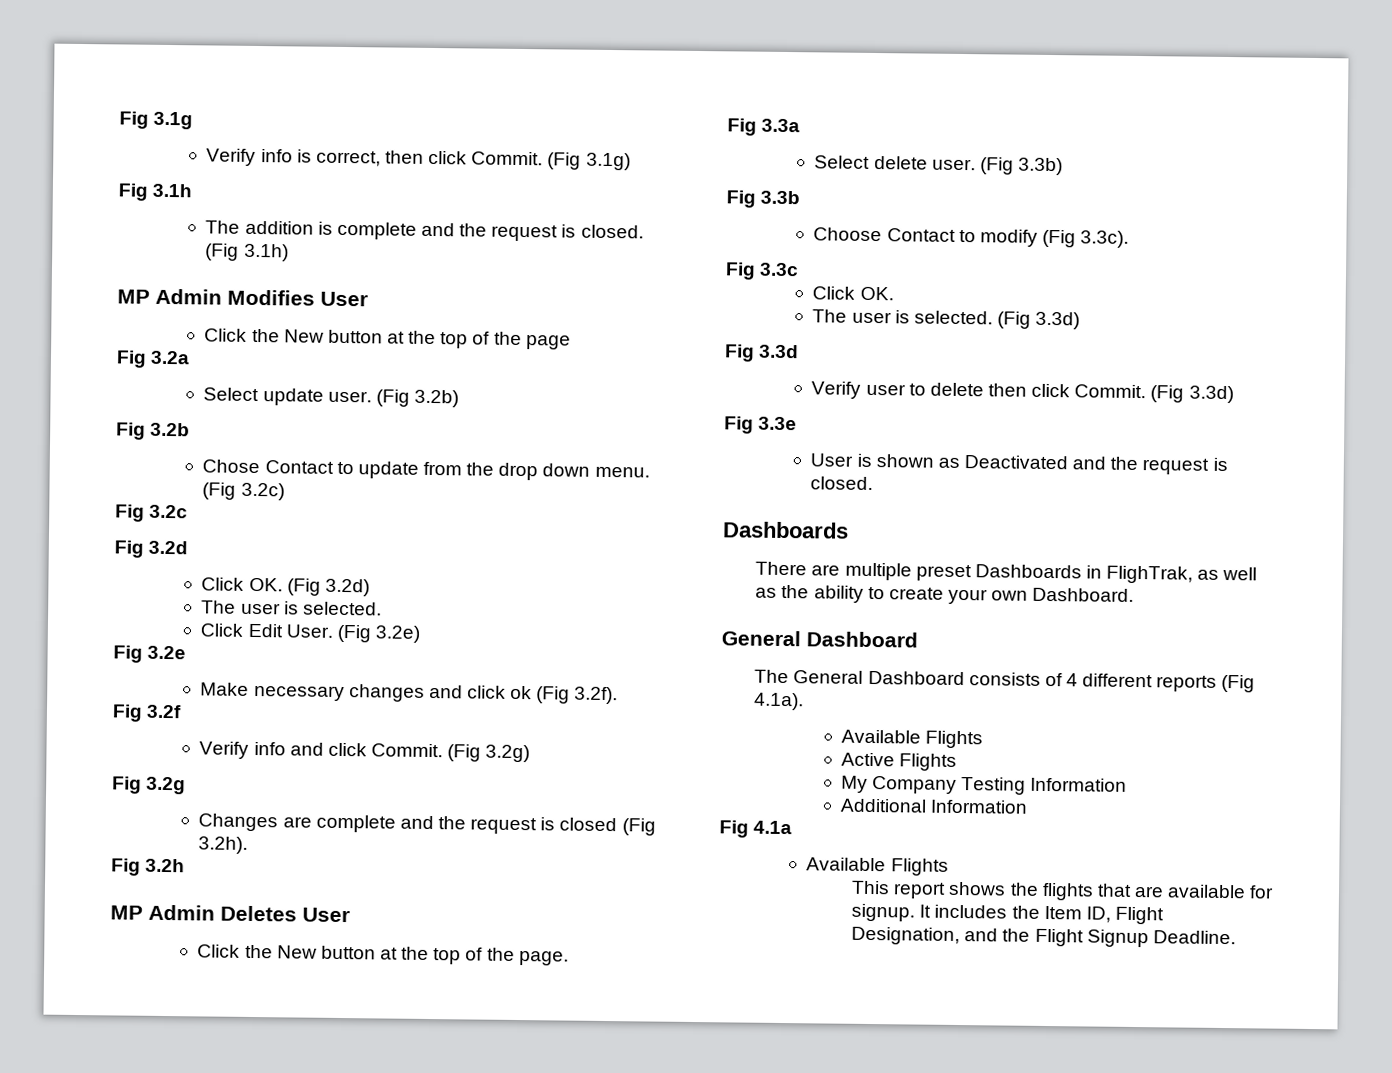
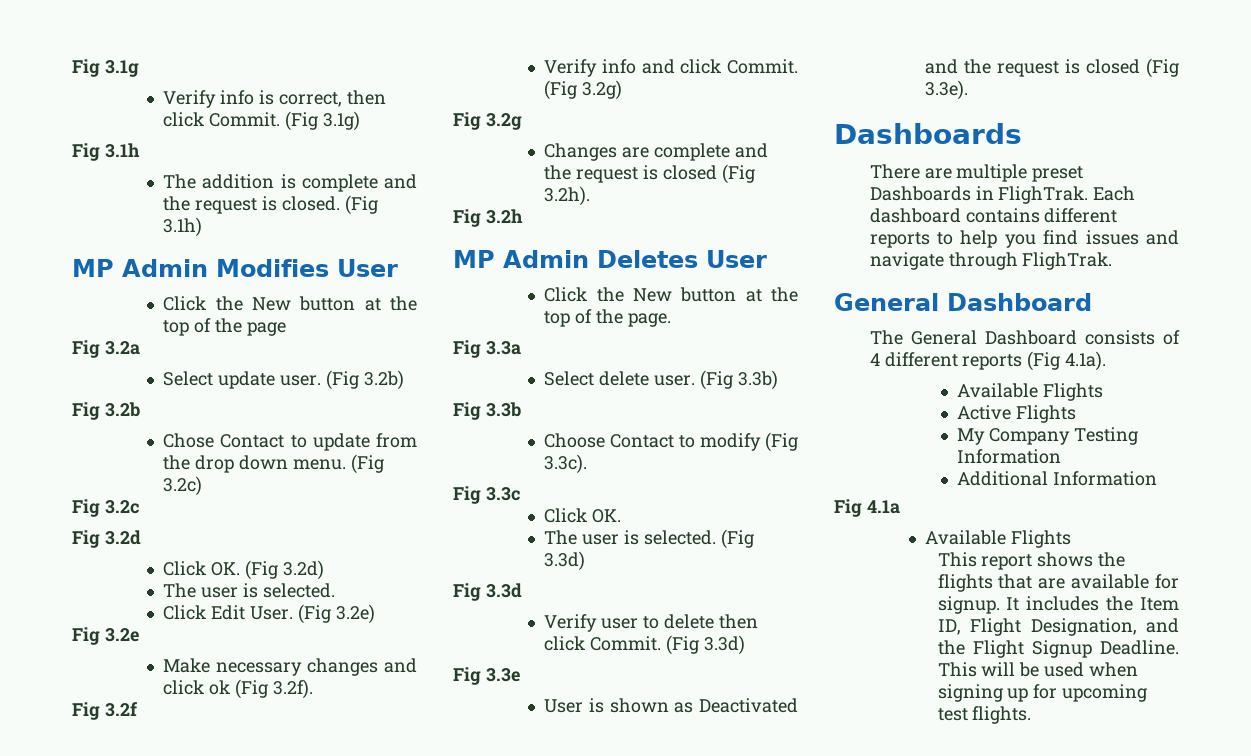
[810,476,874,491] closed. -> [1086,58,1179,78] [925,80,969,100] closed (Fig 3.3e).
[1106,565,1258,584] [755,584,1135,605] FlighTrak, as well as the ability to create your own Dashboard. -> [998,186,1136,204] [869,208,1118,223] [869,230,1179,248] [869,252,1113,270] FlighTrak. Each dashboard contains different reports to help you find issues and navigate through FlighTrak.
(1236, 937) none -> [937,662,1138,677] [937,684,1148,702] [937,706,1032,724] This will be used when signing up for upcoming test flights.

